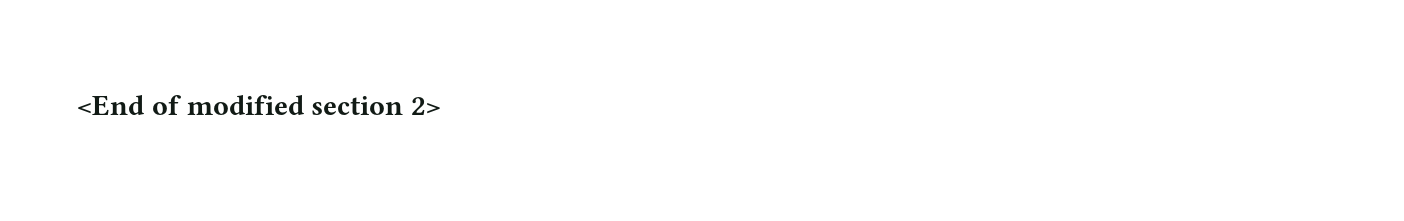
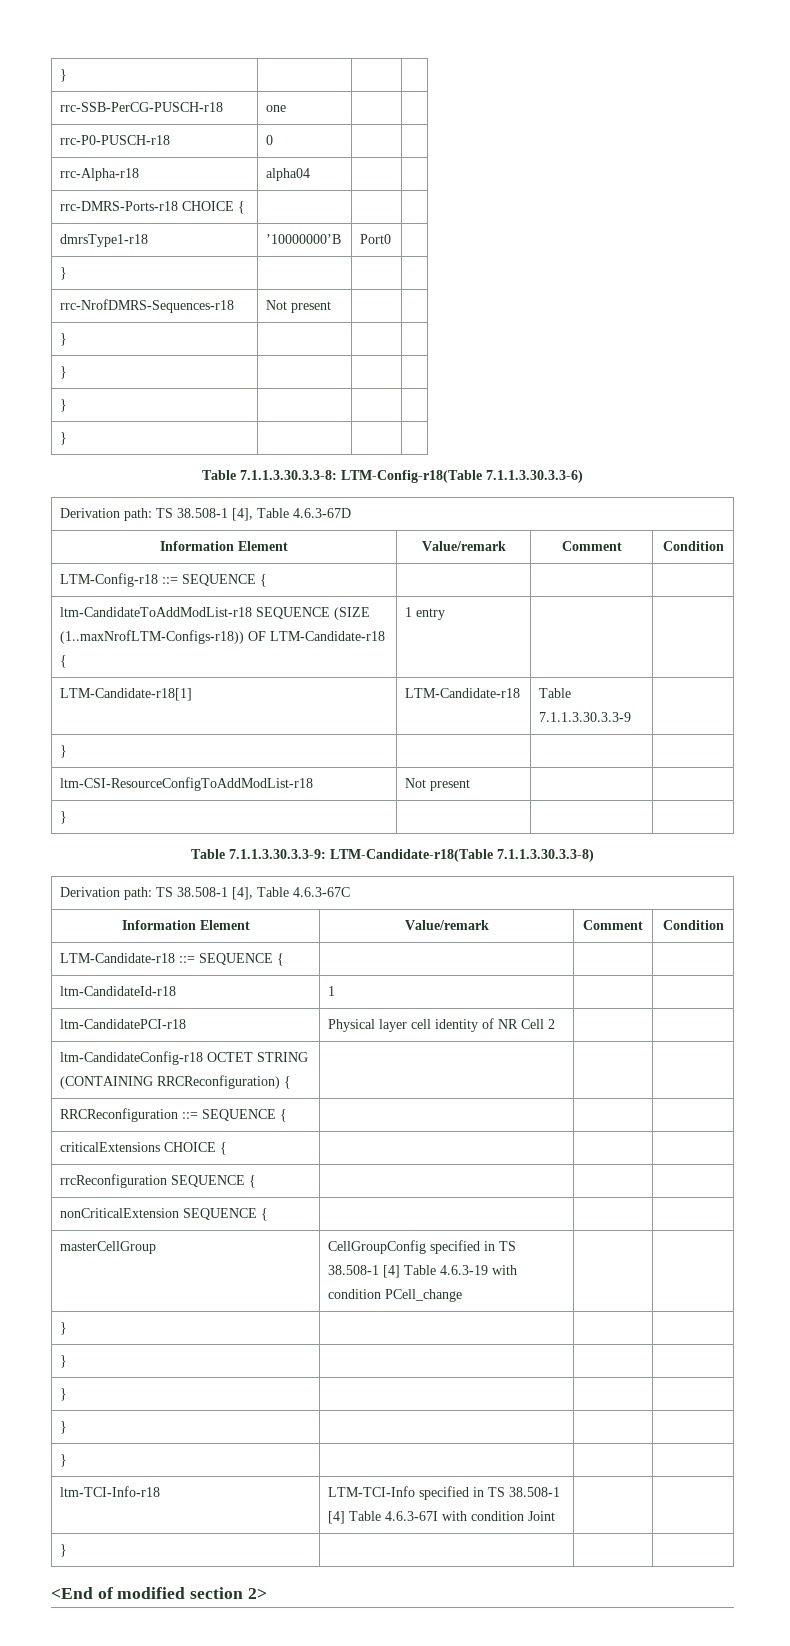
(77, 105) none -> [60,69,68,82] [60,102,224,112] [266,105,287,112] [60,135,171,145] [266,135,274,145] [60,168,140,181] [266,168,311,181] [60,201,246,214] [60,234,149,247] [266,234,342,244] [360,234,392,244] [60,267,68,280] [60,299,235,313] [266,300,332,313] [60,333,68,346] [60,366,68,379] [60,399,68,412] [60,432,68,445] [202,470,583,483] [60,508,352,521] [160,541,288,551] [421,541,506,551] [561,541,622,551] [662,541,724,551] [60,573,268,587] [60,607,371,620] [60,630,386,644] [60,655,68,668] [405,607,446,620] [60,688,193,701] [405,688,521,698] [539,688,572,698] [539,712,632,722] [60,745,68,758] [60,777,314,791] [405,778,471,791] [60,811,68,824] [191,849,594,862] [60,887,351,900] [121,920,250,930] [404,920,489,930] [583,920,643,930] [662,920,724,930] [60,953,285,966] [60,986,177,996] [328,986,336,996] [60,1019,187,1029] [328,1018,556,1032] [60,1051,309,1065] [60,1075,292,1089] [60,1108,288,1122] [60,1142,228,1155] [60,1174,257,1188] [60,1208,269,1221] [60,1241,157,1254] [328,1240,517,1254] [328,1265,518,1278] [328,1289,463,1302] [60,1322,68,1335] [60,1355,68,1368] [60,1388,68,1401] [60,1421,68,1434] [60,1454,68,1467] [60,1486,161,1497] [328,1486,561,1500] [328,1511,556,1524] [60,1544,68,1557] } | | | // rrc-SSB-PerCG-PUSCH-r18 | one | | // rrc-P0-PUSCH-r18 | 0 | | // rrc-Alpha-r18 | alpha04 | | // rrc-DMRS-Ports-r18 CHOICE { | | | // dmrsType1-r18 | ’10000000’B | Port0 | // } | | | // rrc-NrofDMRS-Sequences-r18 | Not present | | // } | | | // } | | | // } | | | // } | | | // Table 7.1.1.3.30.3.3-8: LTM-Config-r18(Table 7.1.1.3.30.3.3-6) // Derivation path: TS 38.508-1 [4], Table 4.6.3-67D // Information Element | Value/remark | Comment | Condition // LTM-Config-r18 ::= SEQUENCE { | | | // ltm-CandidateToAddModList-r18 SEQUENCE (SIZE (1..maxNrofLTM-Configs-r18)) OF LTM-Candidate-r18 { | 1 entry | | // LTM-Candidate-r18[1] | LTM-Candidate-r18 | Table 7.1.1.3.30.3.3-9 | // } | | | // ltm-CSI-ResourceConfigToAddModList-r18 | Not present | | // } | | | // Table 7.1.1.3.30.3.3-9: LTM-Candidate-r18(Table 7.1.1.3.30.3.3-8) // Derivation path: TS 38.508-1 [4], Table 4.6.3-67C // Information Element | Value/remark | Comment | Condition // LTM-Candidate-r18 ::= SEQUENCE { | | | // ltm-CandidateId-r18 | 1 | | // ltm-CandidatePCI-r18 | Physical layer cell identity of NR Cell 2 | | // ltm-CandidateConfig-r18 OCTET STRING (CONTAINING RRCReconfiguration) { | | | // RRCReconfiguration ::= SEQUENCE { | | | // criticalExtensions CHOICE { | | | // rrcReconfiguration SEQUENCE { | | | // nonCriticalExtension SEQUENCE { | | | // masterCellGroup | CellGroupConfig specified in TS 38.508-1 [4] Table 4.6.3-19 with condition PCell_change | | // } | | | // } | | | // } | | | // } | | | // } | | | // ltm-TCI-Info-r18 | LTM-TCI-Info specified in TS 38.508-1 [4] Table 4.6.3-67I with condition Joint | | // } | | | //

